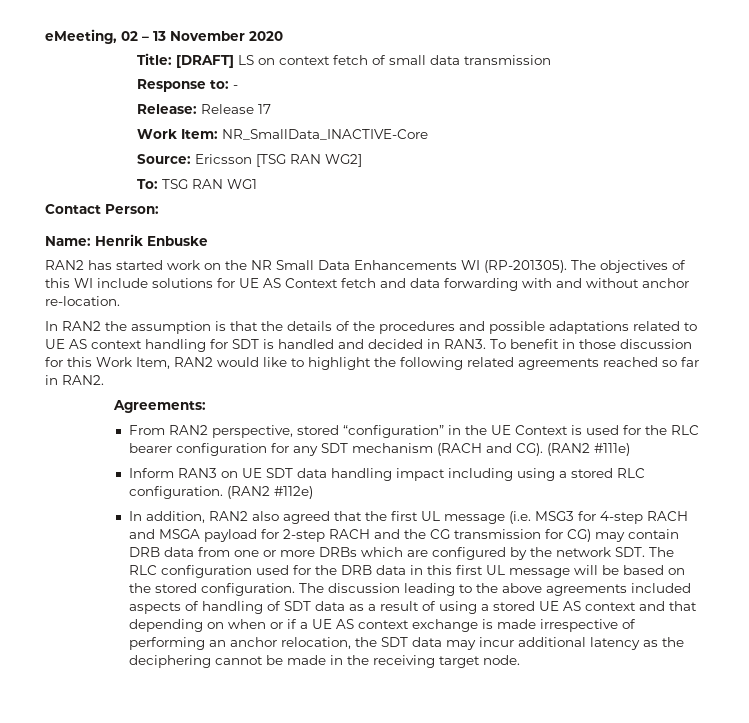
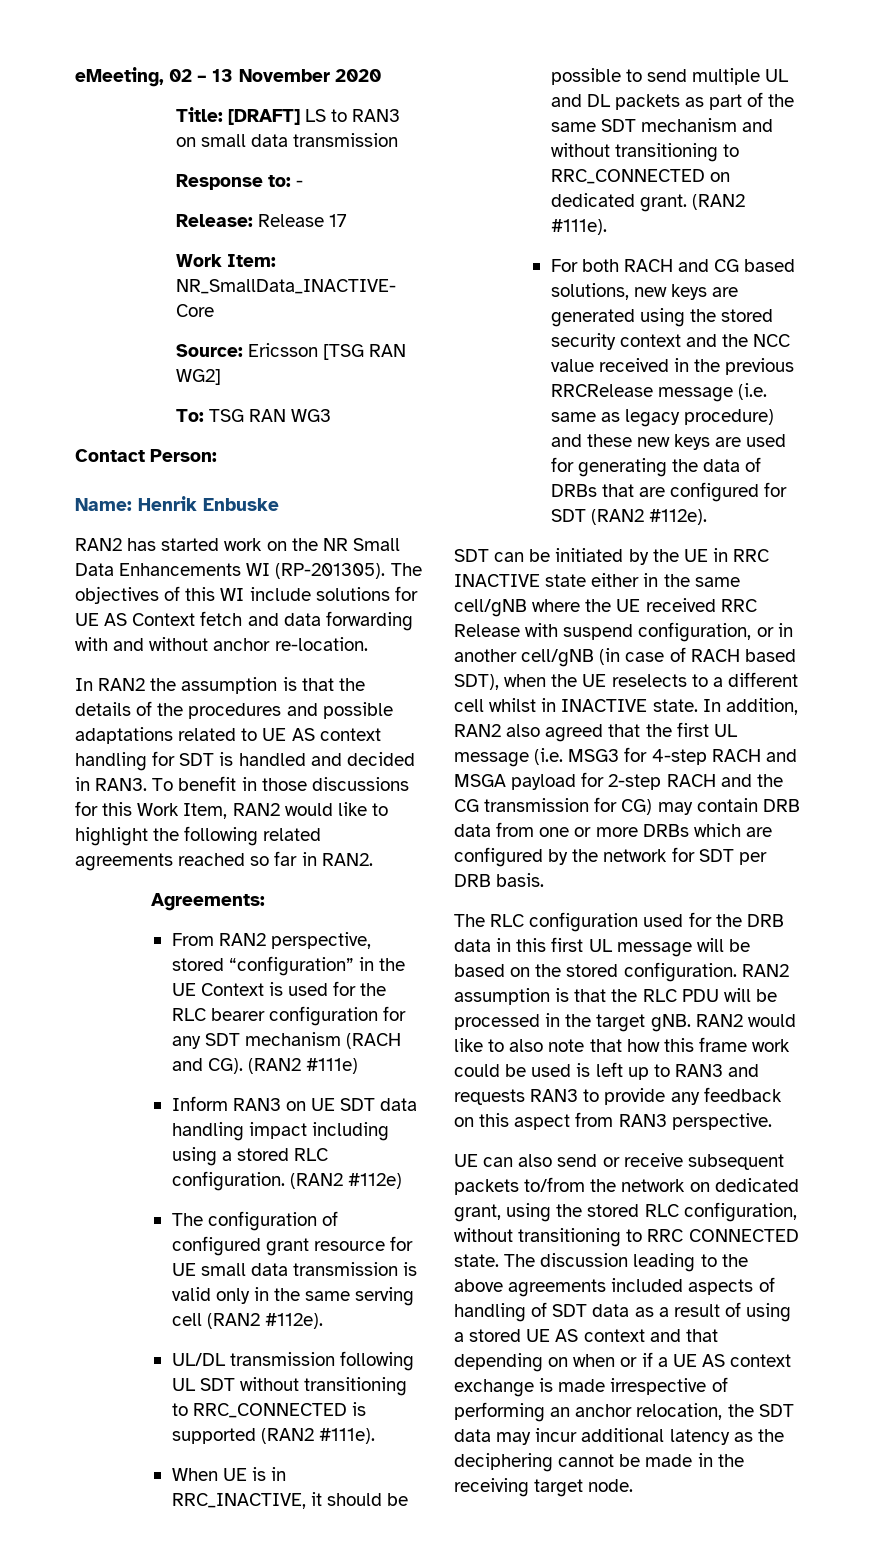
[257,55,386,65] on context fetch of -> [331,109,401,122] [175,137,196,147] to RAN3 on
[226,179,257,189] WG1 -> [291,409,332,422] WG3
[620,339,692,349] discussion -> [311,777,409,791] discussions
(313, 492) none -> [171,1211,338,1231] [171,1236,413,1256] [171,1262,418,1276] [171,1287,415,1306] [171,1313,323,1329] [171,1351,414,1371] [171,1377,407,1396] [171,1402,366,1418] [171,1428,375,1444] [171,1467,286,1481] [171,1492,408,1509] [550,68,790,85] [550,92,795,110] [550,118,773,132] [550,143,739,162] [550,169,730,184] [550,193,745,212] [550,219,607,235] [550,259,796,272] [550,283,738,300] [550,308,773,327] [550,333,791,350] [550,358,795,375] [550,383,767,402] [550,409,774,427] [550,434,787,450] [550,457,762,477] [550,482,788,502] [550,509,707,525] [454,548,770,565] [454,573,740,587] [454,598,757,617] [454,622,793,642] [454,647,796,667] [454,672,798,690] [454,698,698,712] The configuration of configured grant resource for UE small data transmission is valid only in the same serving cell (RAN2 #112e). // UL/DL transmission following UL SDT without transitioning to RRC_CONNECTED is supported (RAN2 #111e). // When UE is in RRC_INACTIVE, it should be possible to send multiple UL and DL packets as part of the same SDT mechanism and without transitioning to RRC_CONNECTED on dedicated grant. (RAN2 #111e). // For both RACH and CG based solutions, new keys are generated using the stored security context and the NCC value received in the previous RRCRelease message (i.e. same as legacy procedure) and these new keys are used for generating the data of DRBs that are configured for SDT (RAN2 #112e). // SDT can be initiated by the UE in RRC INACTIVE state either in the same cell/gNB where the UE received RRC Release with suspend configuration, or in another cell/gNB (in case of RACH based SDT), when the UE reselects to a different cell whilst in INACTIVE state.
[614,547,645,557] SDT. -> [671,847,767,865] [454,873,545,887] for SDT per DRB basis. //
(295, 589) none -> [741,964,789,977] [454,988,777,1005] [454,1013,796,1032] [454,1037,791,1052] [454,1062,760,1080] [454,1087,782,1105] [454,1112,772,1130] [454,1153,784,1170] [454,1177,799,1195] [454,1202,797,1222] [454,1228,799,1247] [454,1254,499,1267] RAN2 assumption is that the RLC PDU will be processed in the target gNB. RAN2 would like to also note that how this frame work could be used is left up to RAN3 and requests RAN3 to provide any feedback on this aspect from RAN3 perspective. // UE can also send or receive subsequent packets to/from the network on dedicated grant, using the stored RLC configuration, without transitioning to RRC CONNECTED state.

